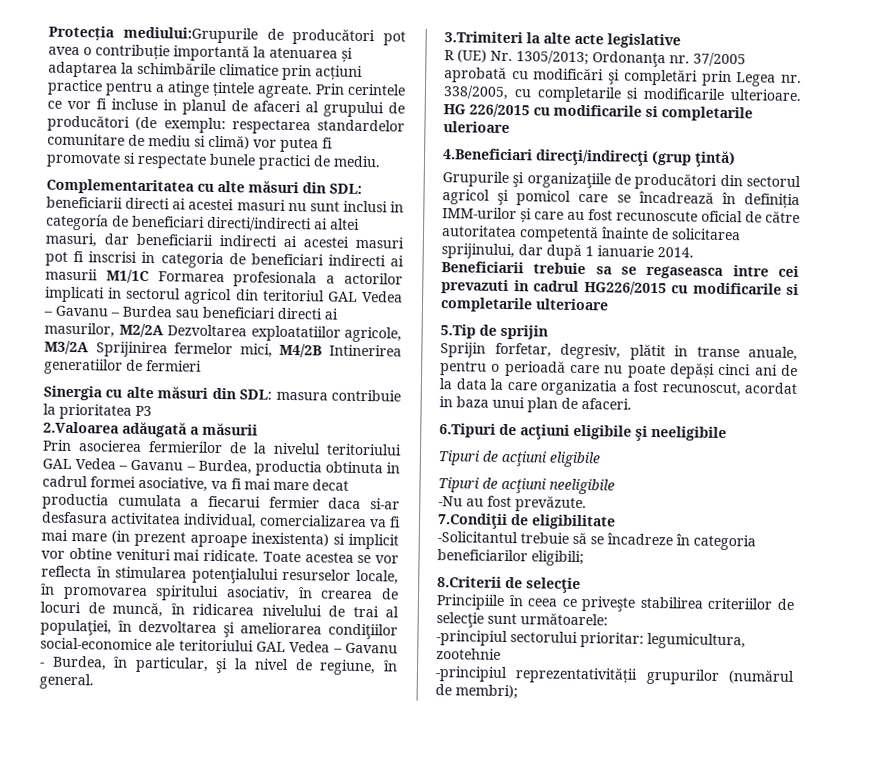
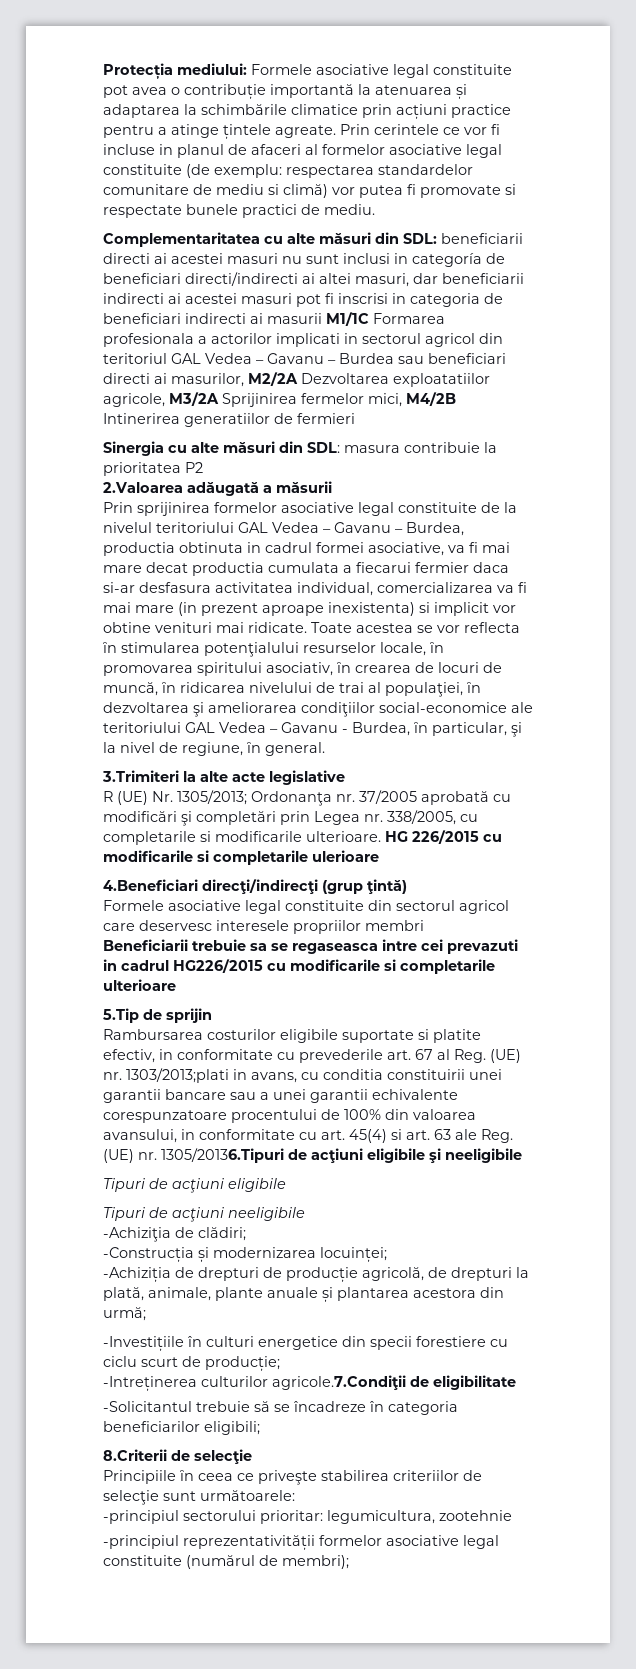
[122,26,376,46] mediului:Grupurile de producători -> [177,63,512,78] mediului: Formele asociative legal constituite
[323,101,405,118] [47,114,130,132] grupului de producători -> [322,144,502,158] [103,164,182,175] formelor asociative legal constituite
[135,405,152,417] P3 -> [185,462,203,473] P2
[78,440,223,454] asocierea fermierilor -> [137,502,477,516] sprijinirea formelor asociative legal constituite
[442,171,801,190] [442,189,800,209] [442,207,800,224] [441,225,741,243] [441,243,694,261] Grupurile şi organizaţiile de producători din sectorul agricol şi pomicol care se încadrează în definiția IMM-urilor și care au fost recunoscute oficial de către autoritatea competentă înainte de solicitarea sprijinului, dar după 1 ianuarie 2014. -> [103,900,509,914] [103,920,424,934] Formele asociative legal constituite din sectorul agricol care deservesc interesele propriilor membri
[440,342,798,361] [440,359,798,379] [439,378,797,397] [439,396,632,413] [439,423,496,438] Sprijin forfetar, degresiv, plătit in transe anuale, pentru o perioadă care nu poate depăși cinci ani de la data la care organizatia a fost recunoscut, acordat in baza unui plan de afaceri. // 6.Tipuri -> [103,1029,481,1043] [103,1049,521,1063] [103,1068,502,1083] [103,1089,458,1103] [103,1109,476,1123] [103,1129,513,1143] [103,1148,284,1163] Rambursarea costurilor eligibile suportate si platite efectiv, in conformitate cu prevederile art. 67 al Reg. (UE) nr. 1303/2013;plati in avans, cu conditia constituirii unei garantii bancare sau a unei garantii echivalente corespunzatoare procentului de 100% din valoarea avansului, in conformitate cu art. 45(4) si art. 63 ale Reg. (UE) nr. 1305/20136.Tipuri
[438,495,587,513] [437,513,508,530] -Nu au fost prevăzute. // 7.Condiţii -> [103,1227,246,1242] [103,1247,387,1262] [103,1267,529,1282] [103,1287,504,1302] [103,1307,146,1321] [103,1336,508,1351] [103,1356,280,1371] [103,1375,406,1391] -Achiziţia de clădiri; // -Construcția și modernizarea locuinței; // -Achiziția de drepturi de producție agricolă, de drepturi la plată, animale, plante anuale și plantarea acestora din urmă; // -Investițiile în culturi energetice din specii forestiere cu ciclu scurt de producție; // -Intreținerea culturilor agricole.7.Condiţii
[645,668,720,685] grupurilor -> [319,1535,499,1549] [103,1555,182,1566] formelor asociative legal constituite

